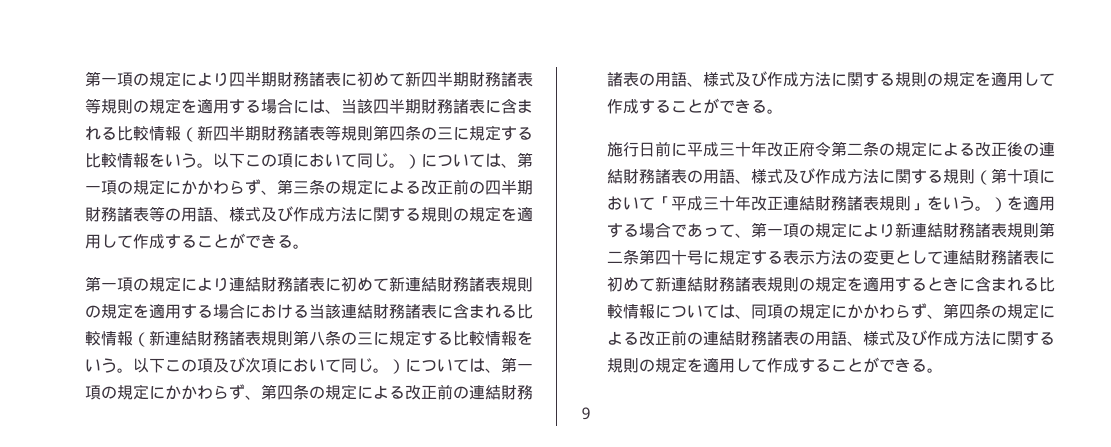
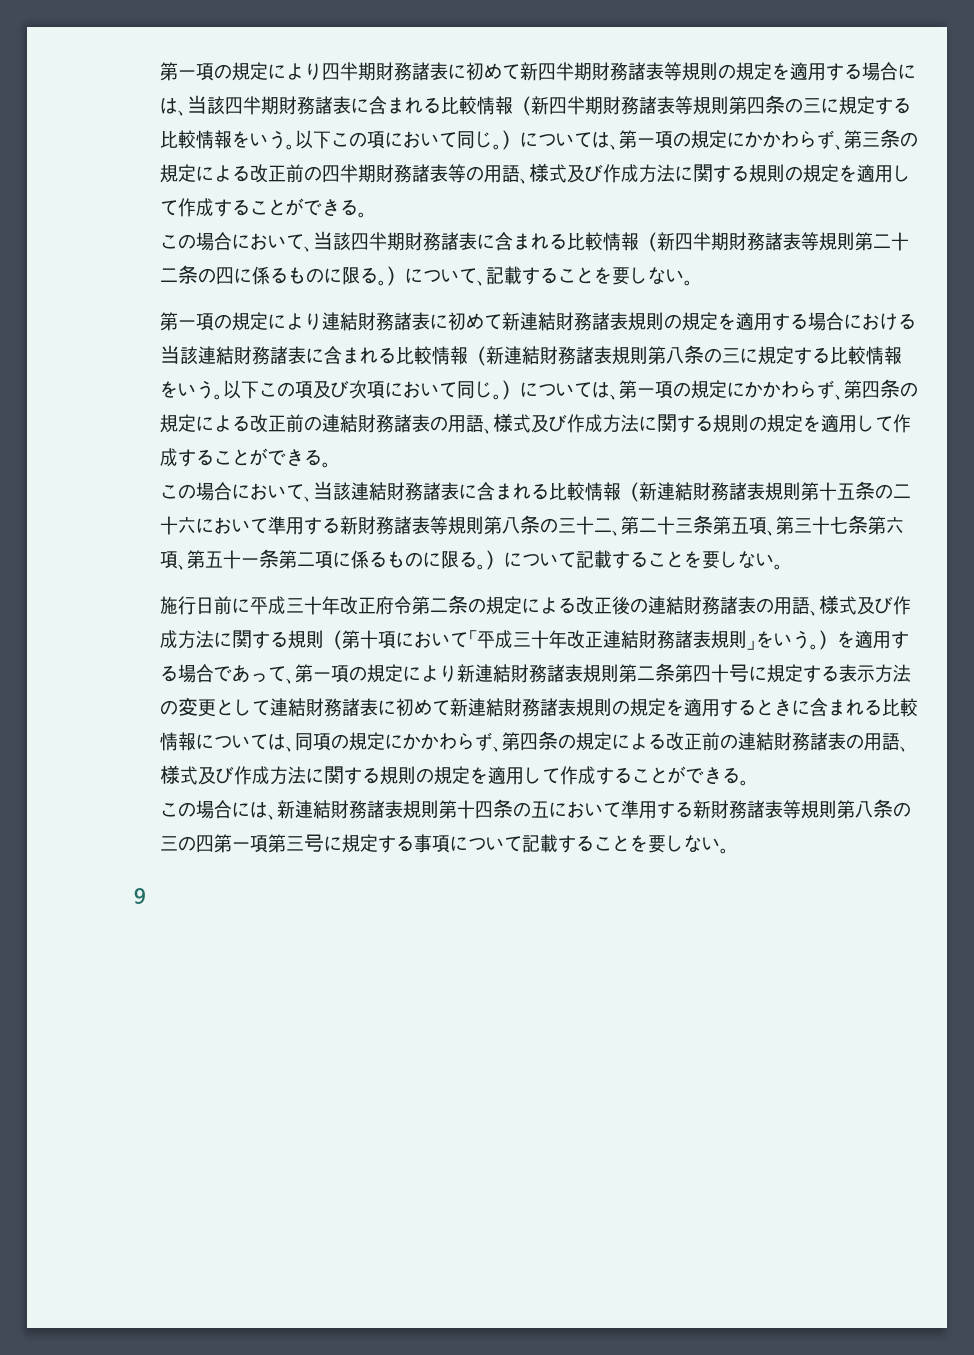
(309, 246) none -> [159,231,909,252] [159,265,693,286] // この場合において、当該四半期財務諸表に含まれる比較情報（新四半期財務諸表等規則第二十二条の四に係るものに限る。）について、記載することを要しない。
(783, 111) none -> [159,481,911,502] [159,515,904,536] [159,549,783,570] // この場合において、当該連結財務諸表に含まれる比較情報（新連結財務諸表規則第十五条の二十六において準用する新財務諸表等規則第八条の三十二、第二十三条第五項、第三十七条第六項、第五十一条第二項に係るものに限る。）について記載することを要しない。
(943, 370) none -> [159,799,911,820] [159,834,729,854] // この場合には、新連結財務諸表規則第十四条の五において準用する新財務諸表等規則第八条の三の四第一項第三号に規定する事項について記載することを要しない。

